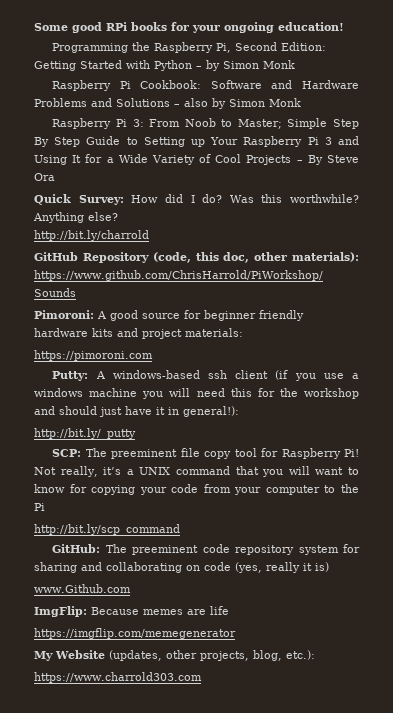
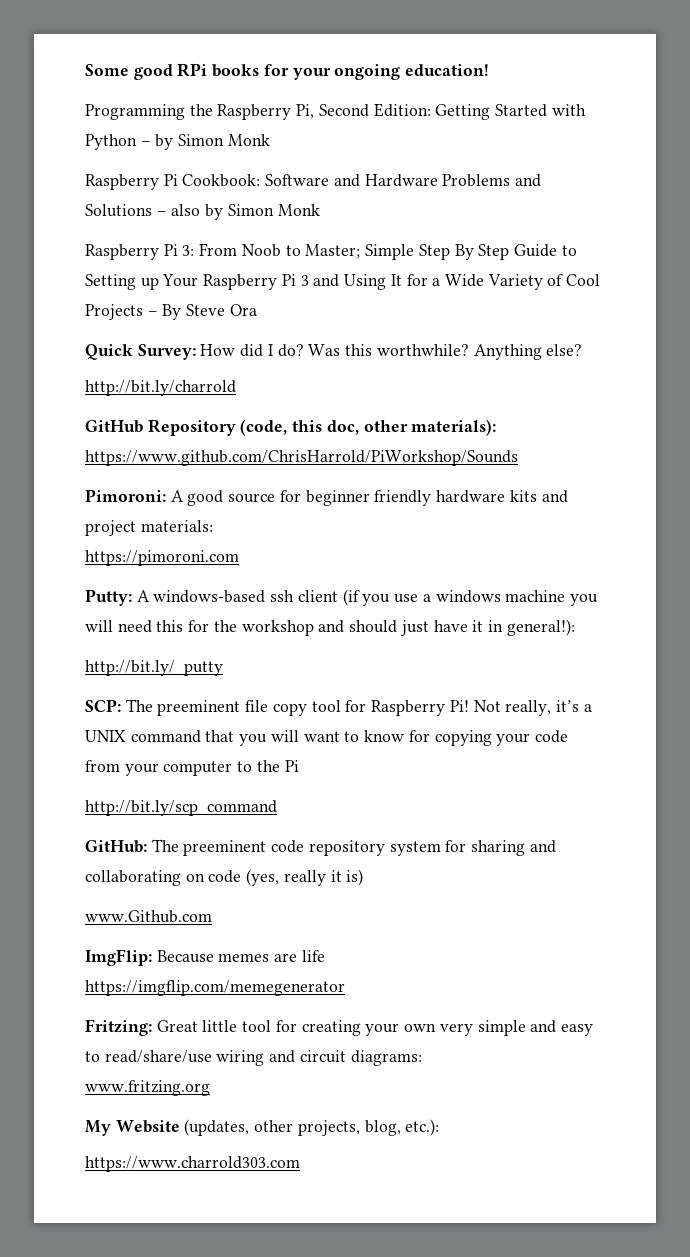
(236, 633) none -> [85,1019,593,1036] [85,1050,422,1066] [85,1080,210,1096] // Fritzing: Great little tool for creating your own very simple and easy to read/share/use wiring and circuit diagrams: // www.fritzing.org

